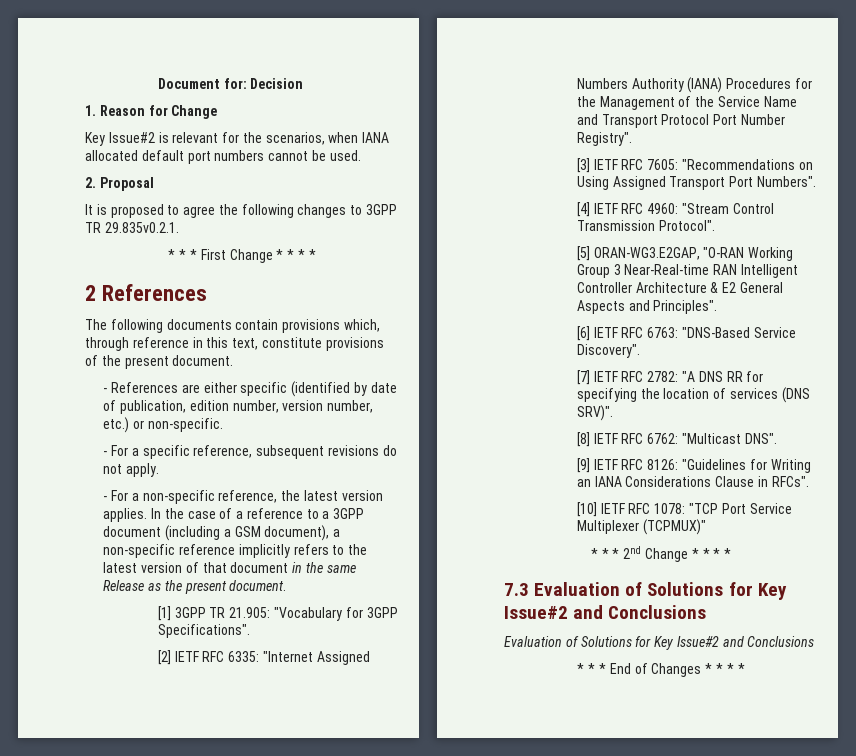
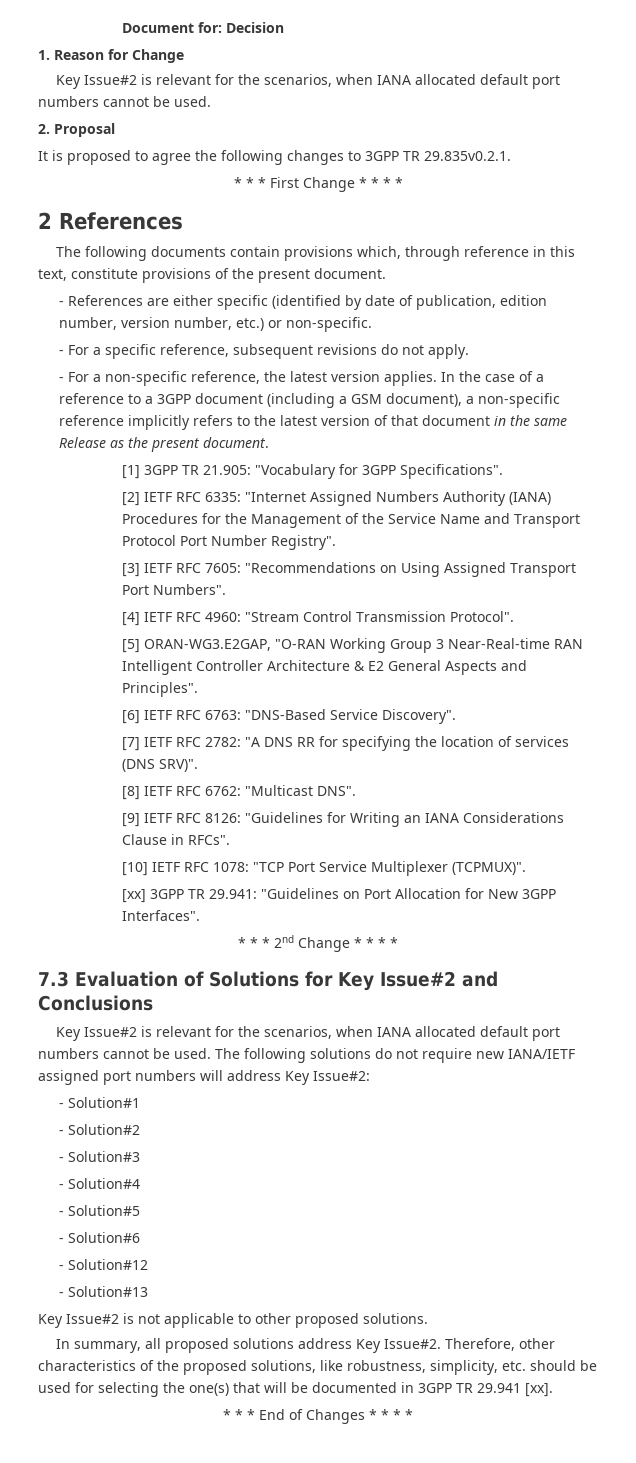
[642,519,706,535] (TCPMUX)" -> [451,862,526,875] [121,888,556,903] [121,910,200,921] (TCPMUX)". // [xx] 3GPP TR 29.941: "Guidelines on Port Allocation for New 3GPP Interfaces".
[504,636,815,650] Evaluation of Solutions for Key Issue#2 and Conclusions -> [56,1026,561,1041] [38,1048,575,1063] [38,1070,370,1085] [58,1097,140,1108] [58,1124,140,1135] [58,1151,140,1162] [58,1178,140,1189] [58,1205,140,1216] [58,1232,140,1243] [58,1259,148,1270] [58,1286,148,1297] [38,1313,428,1328] [56,1338,556,1353] [38,1360,597,1375] [38,1382,553,1397] Key Issue#2 is relevant for the scenarios, when IANA allocated default port numbers cannot be used. The following solutions do not require new IANA/IETF assigned port numbers will address Key Issue#2: // - Solution#1 // - Solution#2 // - Solution#3 // - Solution#4 // - Solution#5 // - Solution#6 // - Solution#12 // - Solution#13 // Key Issue#2 is not applicable to other proposed solutions. // In summary, all proposed solutions address Key Issue#2. Therefore, other characteristics of the proposed solutions, like robustness, simplicity, etc. should be used for selecting the one(s) that will be documented in 3GPP TR 29.941 [xx].

